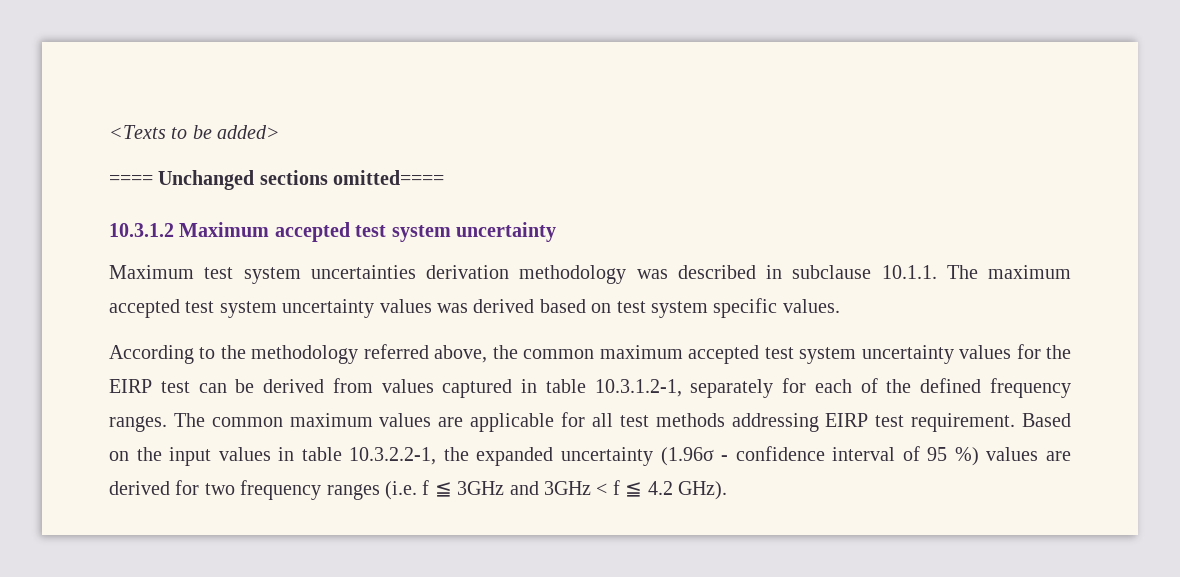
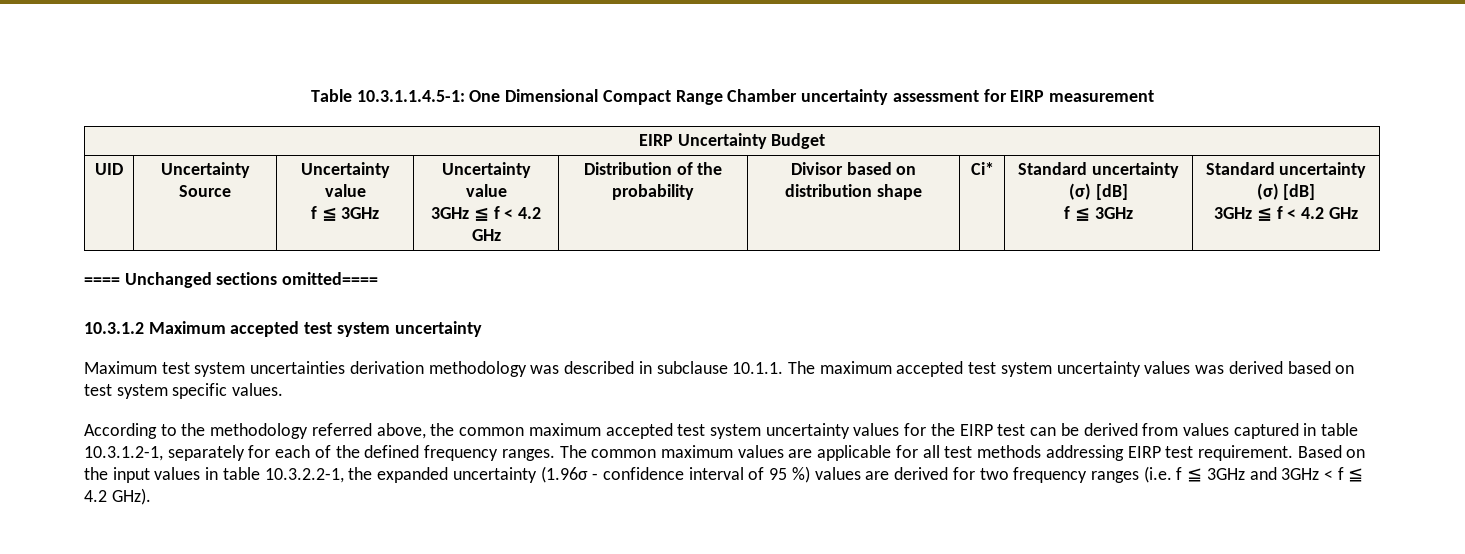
[109,125,281,139] <Texts to be added> -> [311,89,1154,105] [638,133,826,149] [95,163,123,175] [160,162,250,178] [179,185,231,197] [300,162,390,178] [324,184,366,197] [310,206,380,221] [441,162,531,178] [465,184,507,197] [431,206,541,221] [471,229,501,241] [583,162,723,175] [612,184,694,200] [790,162,917,175] [785,184,922,200] [970,162,994,175] [1018,162,1179,178] [1069,183,1128,200] [1064,206,1133,221] [1205,162,1367,178] [1256,183,1316,200] [1214,206,1358,221] Table 10.3.1.1.4.5-1: One Dimensional Compact Range Chamber uncertainty assessment for EIRP measurement // EIRP Uncertainty Budget // UID | Uncertainty Source | Uncertainty value // f ≦ 3GHz | Uncertainty value // 3GHz ≦ f < 4.2 GHz | Distribution of the probability | Divisor based on distribution shape | Ci* | Standard uncertainty (σ) [dB] // f ≦ 3GHz | Standard uncertainty (σ) [dB] // 3GHz ≦ f < 4.2 GHz

